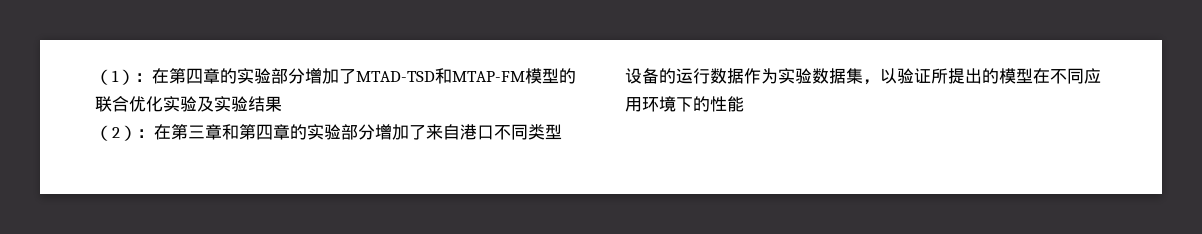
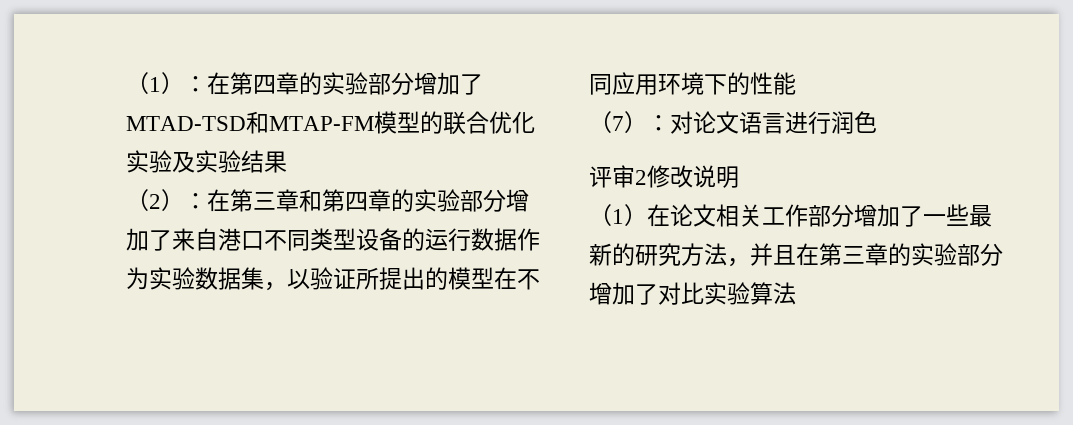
(744, 104) none -> [589,111,877,134] [589,165,739,188] [589,204,992,227] [589,243,1003,267] [589,282,796,305] // （7）：对论文语言进行润色 // 评审2修改说明 // （1）在论文相关工作部分增加了一些最新的研究方法，并且在第三章的实验部分增加了对比实验算法

